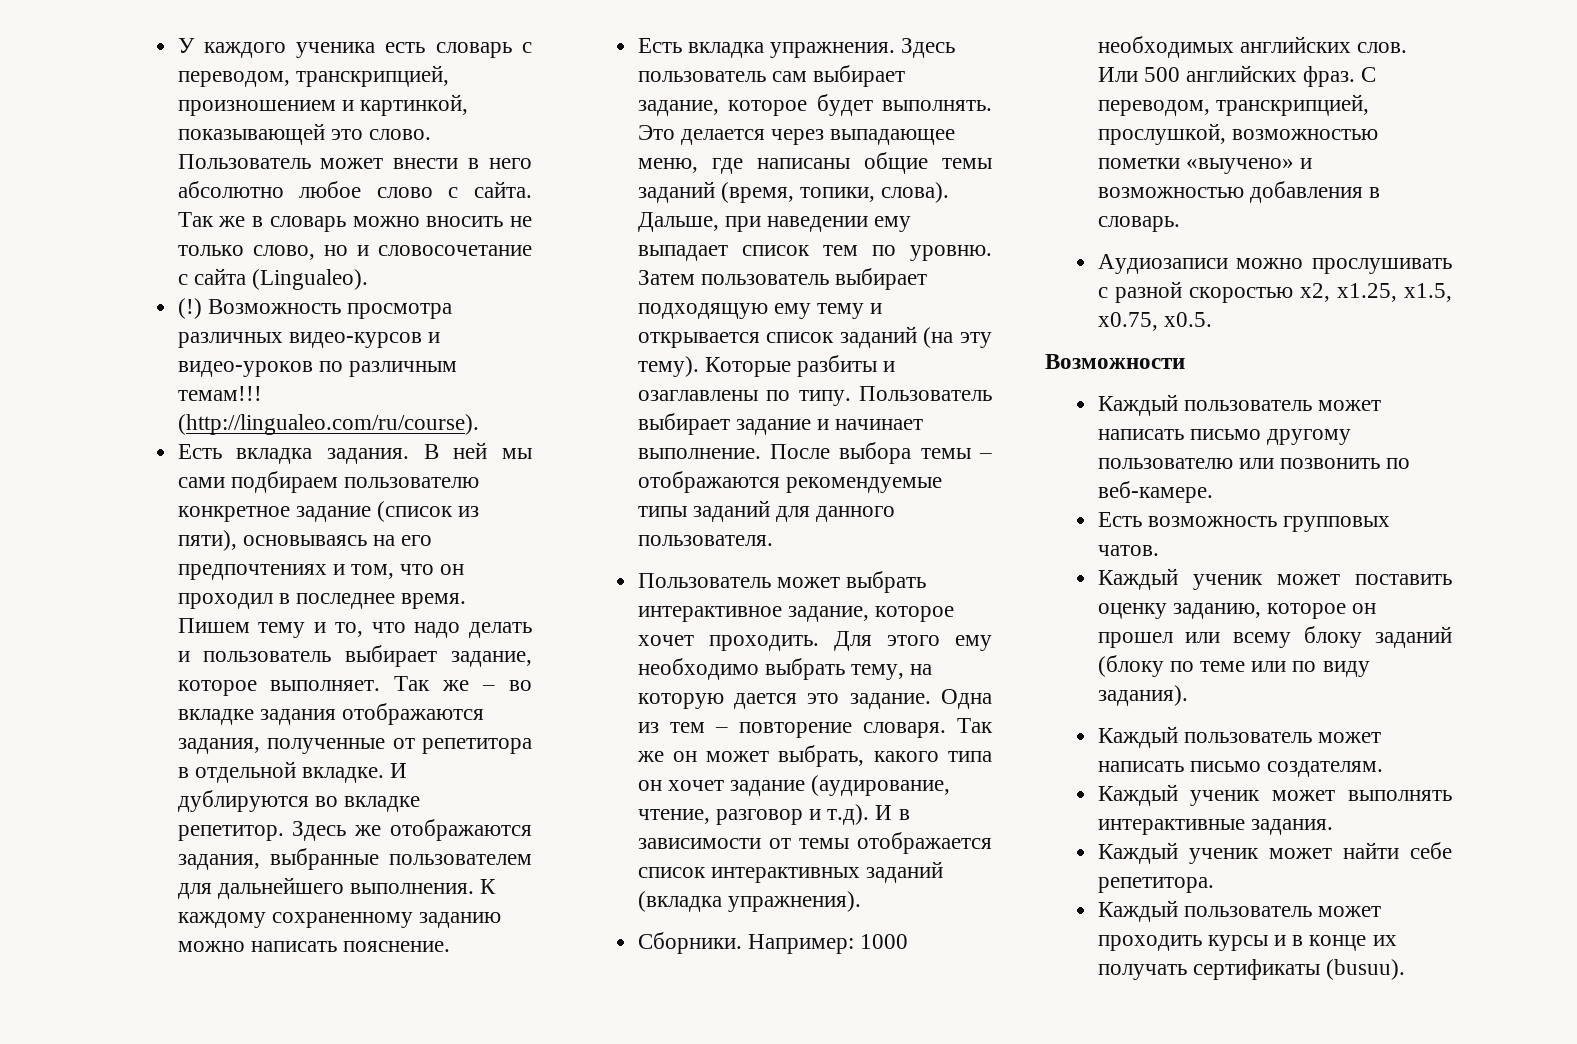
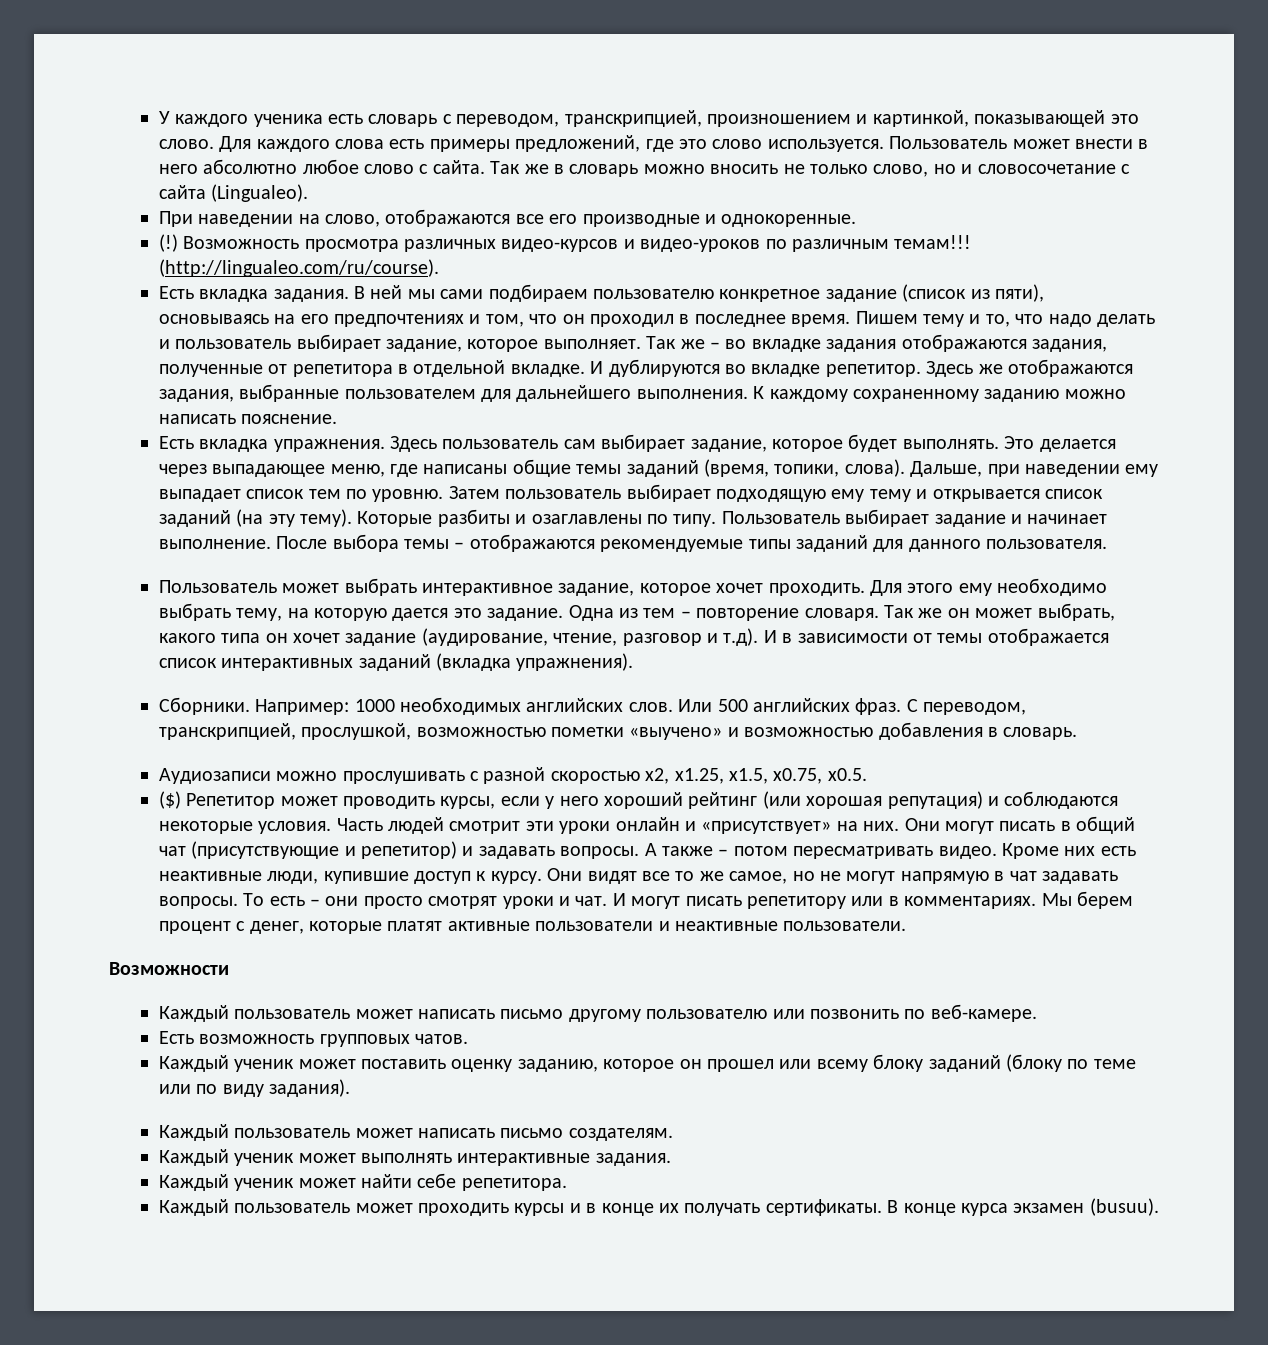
(431, 134) none -> [219,135,884,152] Для каждого слова есть примеры предложений, где это слово используется.
(368, 279) none -> [158,209,857,227] // При наведении на слово, отображаются все его производные и однокоренные.
(1212, 319) none -> [158,791,1119,809] [158,816,1136,834] [158,841,1136,859] [158,868,1118,884] [158,891,1133,909] [158,921,907,934] // ($) Репетитор может проводить курсы, если у него хороший рейтинг (или хорошая репутация) и соблюдаются некоторые условия. Часть людей смотрит эти уроки онлайн и «присутствует» на них. Они могут писать в общий чат (присутствующие и репетитор) и задавать вопросы. А также – потом пересматривать видео. Кроме них есть неактивные люди, купившие доступ к курсу. Они видят все то же самое, но не могут напрямую в чат задавать вопросы. То есть – они просто смотрят уроки и чат. И могут писать репетитору или в комментариях. Мы берем процент с денег, которые платят активные пользователи и неактивные пользователи.
[1192,959,1320,980] сертификаты -> [765,1199,1085,1216] сертификаты. В конце курса экзамен

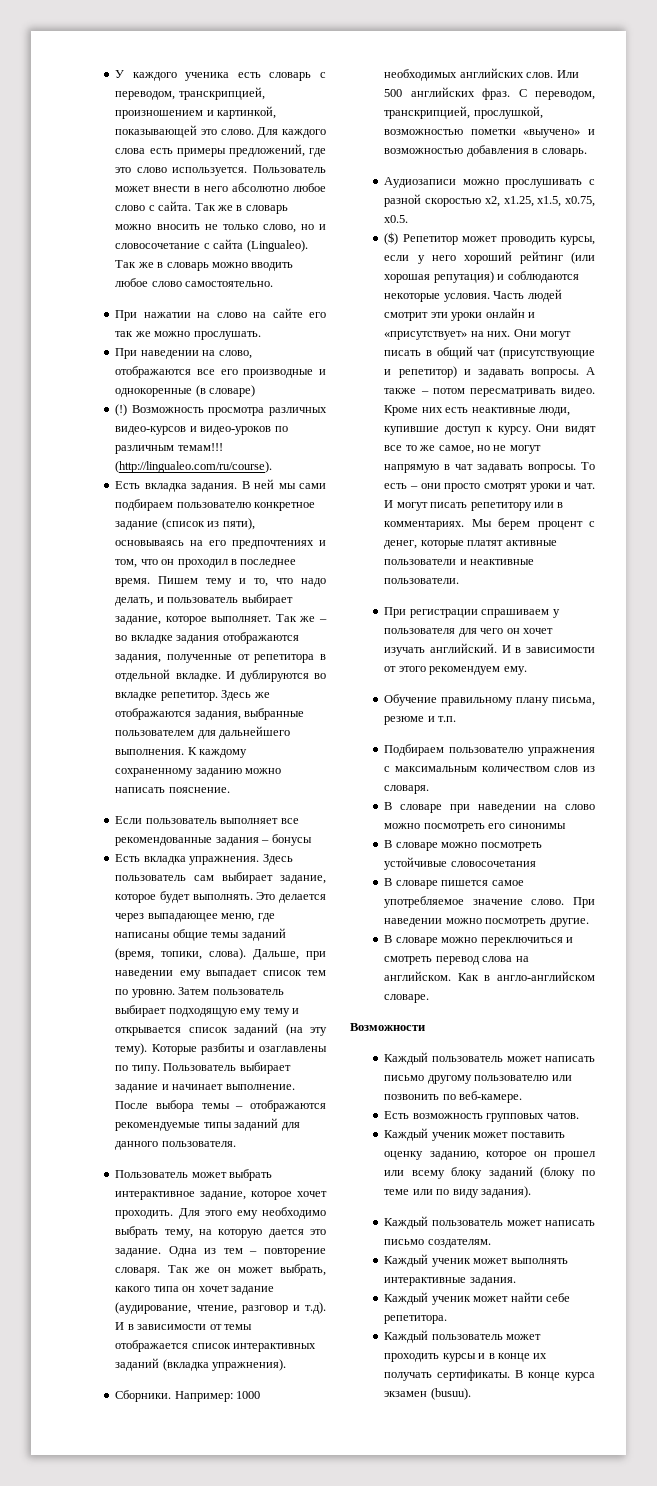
(309, 193) none -> [115,260,294,271] [115,278,274,287] [115,308,327,321] [115,331,261,340] Так же в словарь можно вводить любое слово самостоятельно. // При нажатии на слово на сайте его так же можно прослушать.
[721,214,857,227] однокоренные. -> [115,385,256,397] однокоренные (в словаре)
[1096,314,1155,327] делать -> [115,597,154,606] делать,
(338, 419) none -> [115,816,299,824] [115,834,312,846] // Если пользователь выполняет все рекомендованные задания – бонусы
(907, 926) none -> [384,607,560,618] [384,628,553,637] [384,643,595,656] [384,666,527,675] [384,694,595,706] [384,716,457,725] [384,744,595,756] [384,766,595,772] [384,785,430,794] [384,802,595,813] [384,823,566,832] [384,840,542,851] [384,857,536,870] [384,878,524,889] [384,896,595,908] [384,918,589,927] [384,935,573,946] [384,956,529,965] [384,971,595,981] [384,994,430,1003] // При регистрации спрашиваем у пользователя для чего он хочет изучать английский. И в зависимости от этого рекомендуем ему. // Обучение правильному плану письма, резюме и т.п. // Подбираем пользователю упражнения с максимальным количеством слов из словаря. // В словаре при наведении на слово можно посмотреть его синонимы // В словаре можно посмотреть устойчивые словосочетания // В словаре пишется самое употребляемое значение слово. При наведении можно посмотреть другие. // В словаре можно переключиться и смотреть перевод слова на английском. Как в англо-английском словаре.

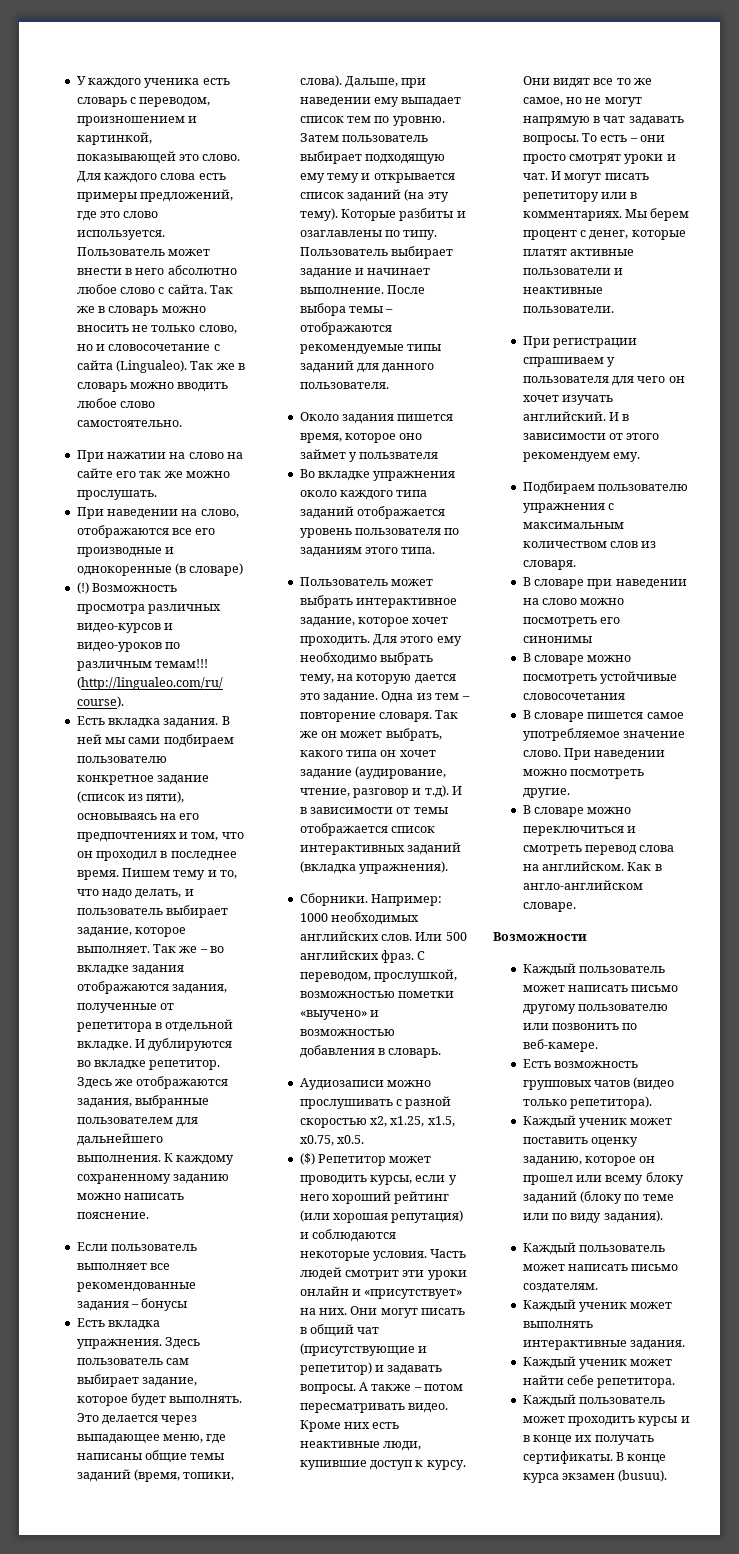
[178,87,265,100] транскрипцией, -> (211, 102) none
(236, 1144) none -> [299,412,454,424] [299,433,423,443] [299,449,439,462] [299,469,456,481] [299,490,428,500] [299,506,446,519] [299,528,460,538] [299,547,436,557] // Около задания пишется время, которое оно займет у пользвателя // Во вкладке упражнения около каждого типа заданий отображается уровень пользователя по заданиям этого типа.
[384,106,471,119] транскрипцией, -> (371, 977) none
[384,694,595,706] [384,716,457,725] // Обучение правильному плану письма, резюме и т.п. -> (641, 457) none
[546,1113,579,1119] чатов. -> [594,1077,675,1090] [522,1096,653,1109] чатов (видео только репетитора).

